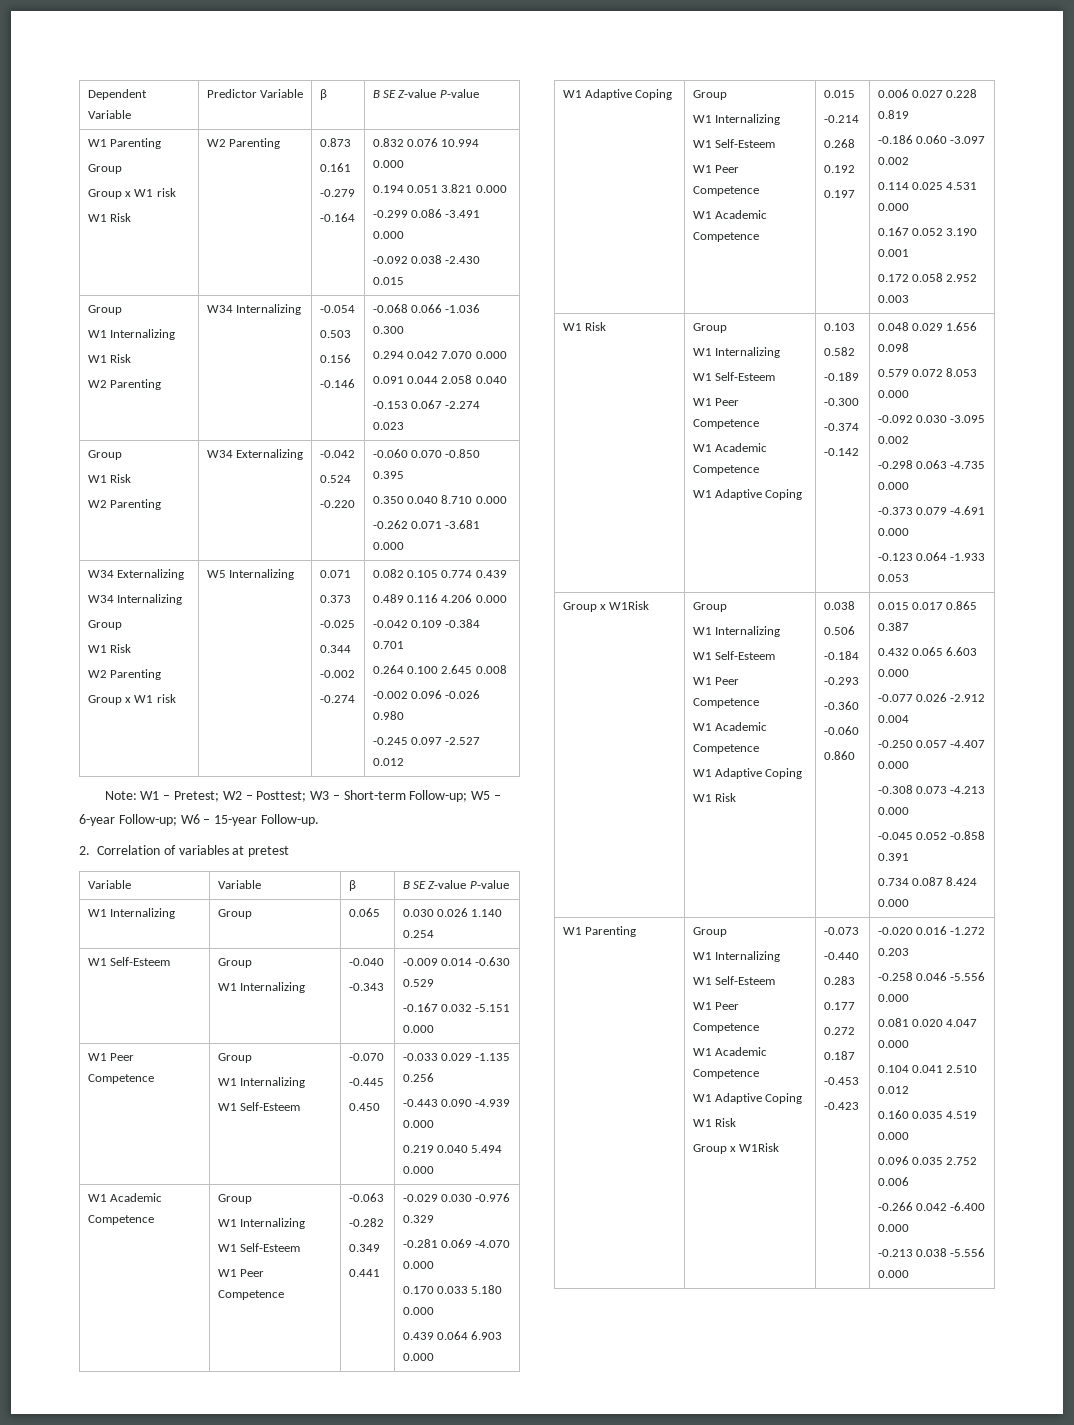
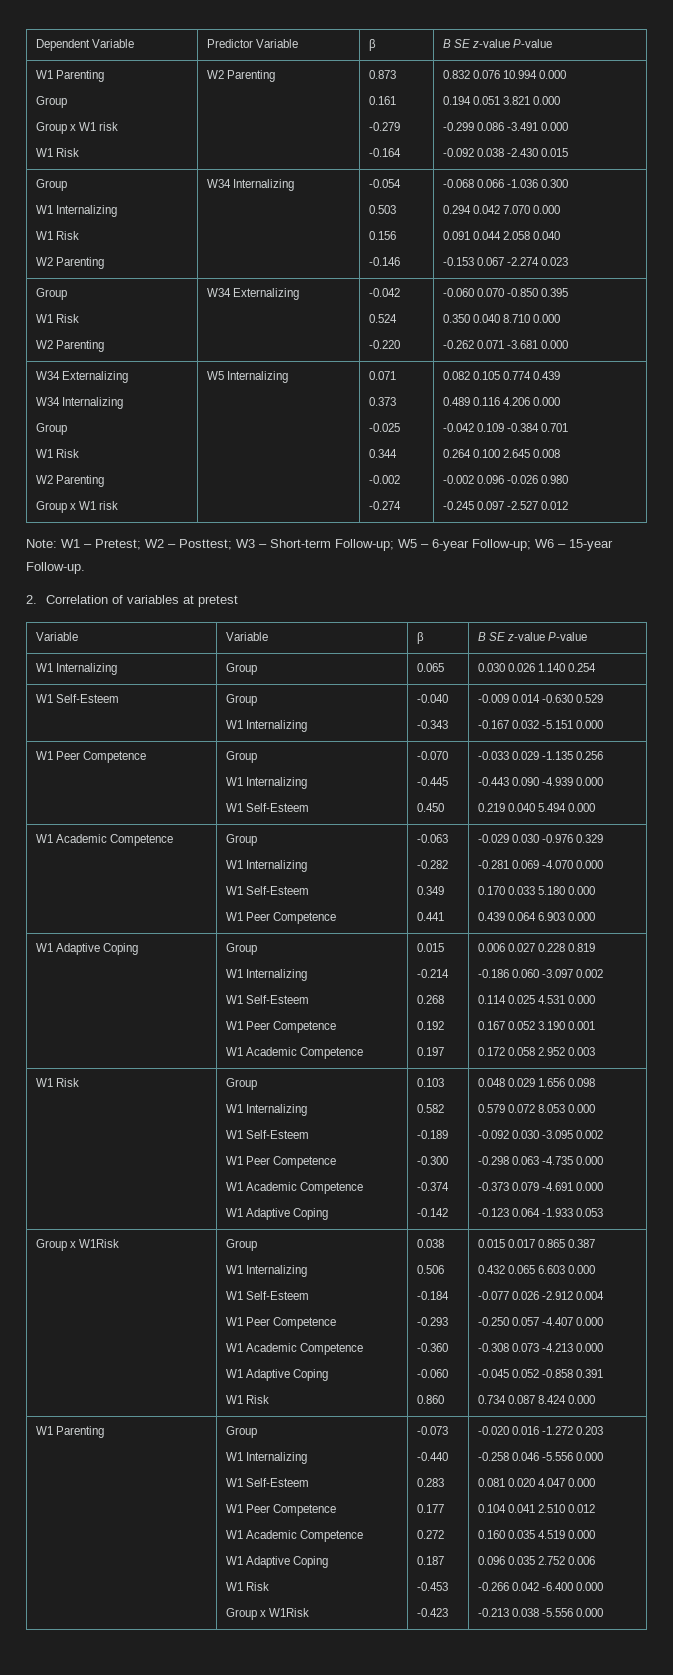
[398,89,437,98] Z-value -> [471,39,510,48] z-value
[428,880,467,889] Z-value -> [506,632,545,641] z-value

